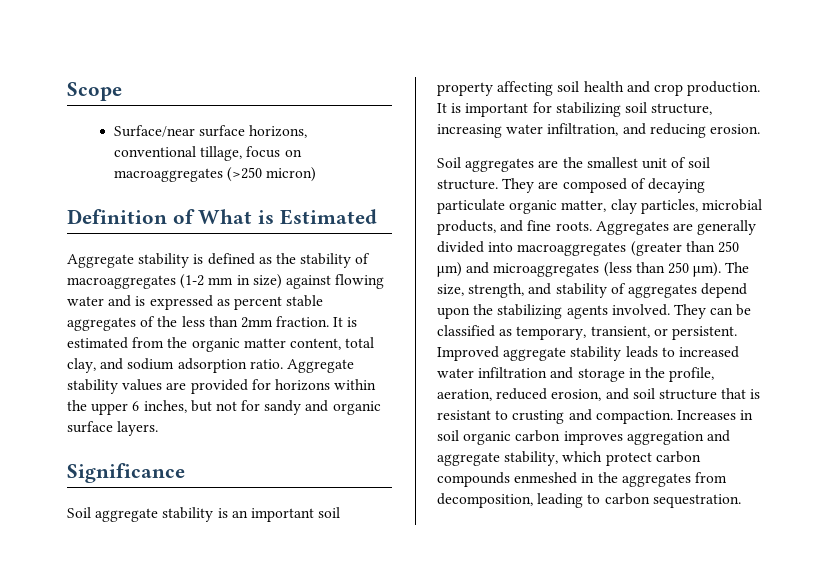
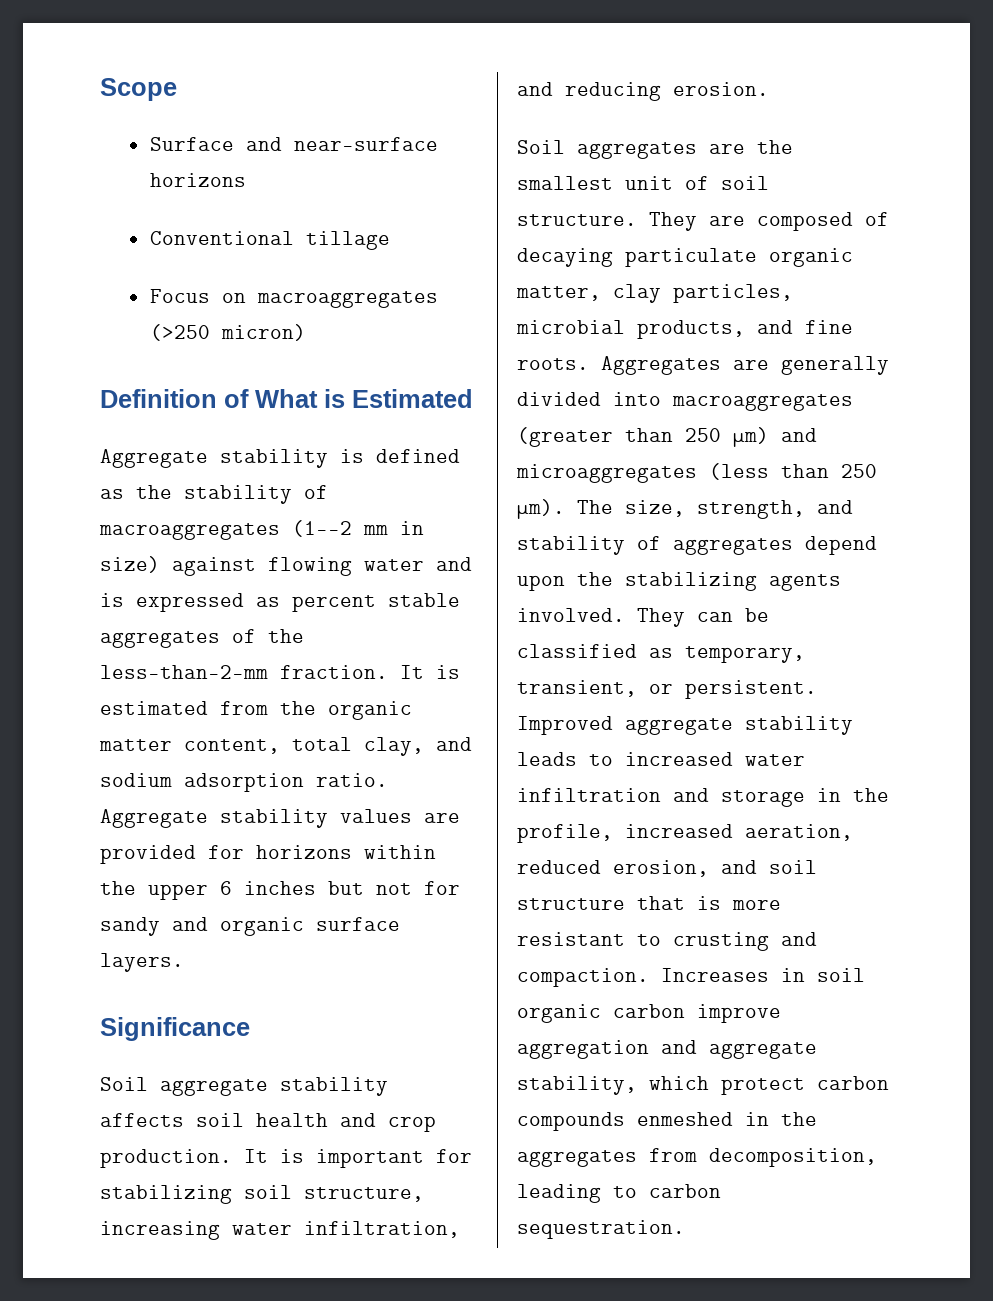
[114,125,308,138] [114,146,281,161] Surface/near surface horizons, conventional tillage, focus -> [149,137,438,151] [149,173,246,187] [149,231,390,250] [149,289,210,303] Surface and near-surface horizons // Conventional tillage // Focus
[180,274,205,289] (1-2 -> [292,520,352,537] (1--2
[181,316,273,328] less than 2mm -> [100,665,268,679] less-than-2-mm
[143,400,187,413] inches, -> [244,881,316,895] inches
[217,507,341,522] [437,81,554,96] is an important soil property affecting -> [100,1113,184,1127] affects
(715, 374) none -> [625,824,733,838] increased
(761, 394) none -> [732,900,781,910] more
[563,431,623,445] improves -> [697,1004,781,1023] improve

